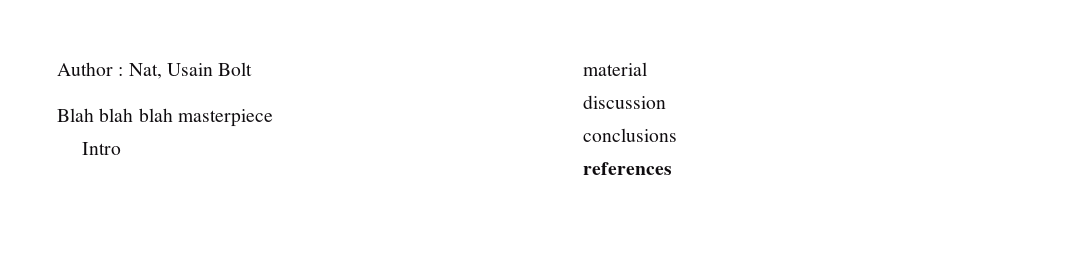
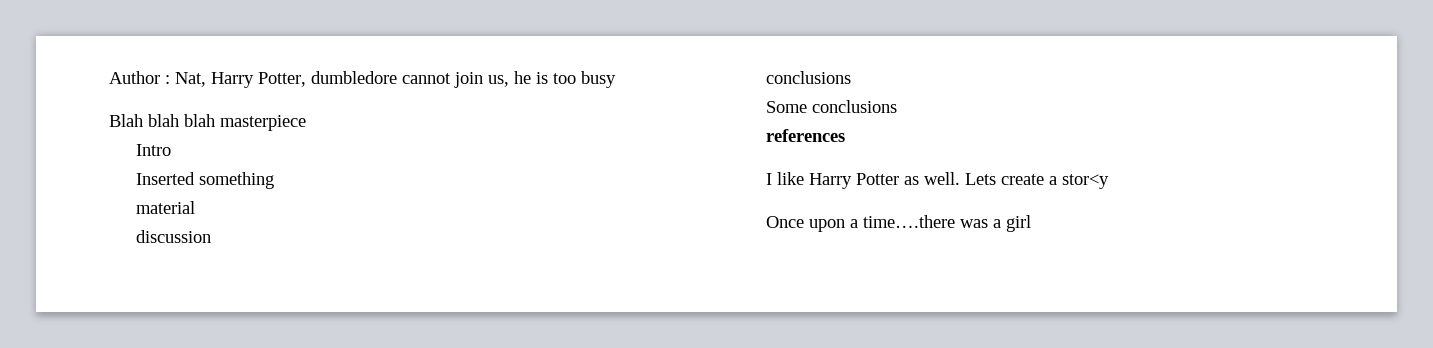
[166,62,253,76] Usain Bolt -> [211,71,616,88] Harry Potter, dumbledore cannot join us, he is too busy
(122, 148) none -> [135,172,274,189] // Inserted something
(678, 135) none -> [765,100,897,113] // Some conclusions
(673, 168) none -> [765,172,1109,189] [765,215,1031,232] // I like Harry Potter as well. Lets create a stor<y // Once upon a time….there was a girl

